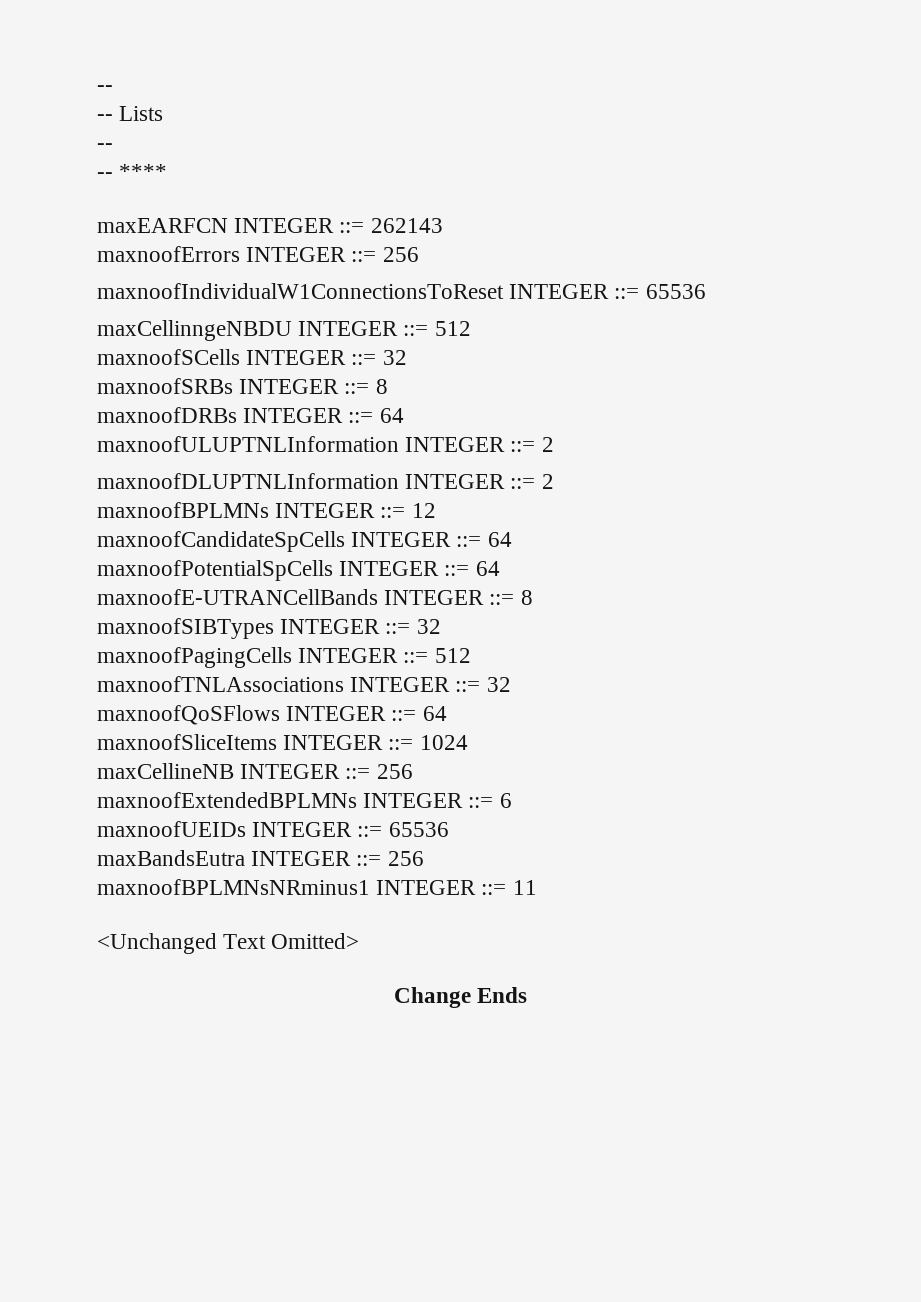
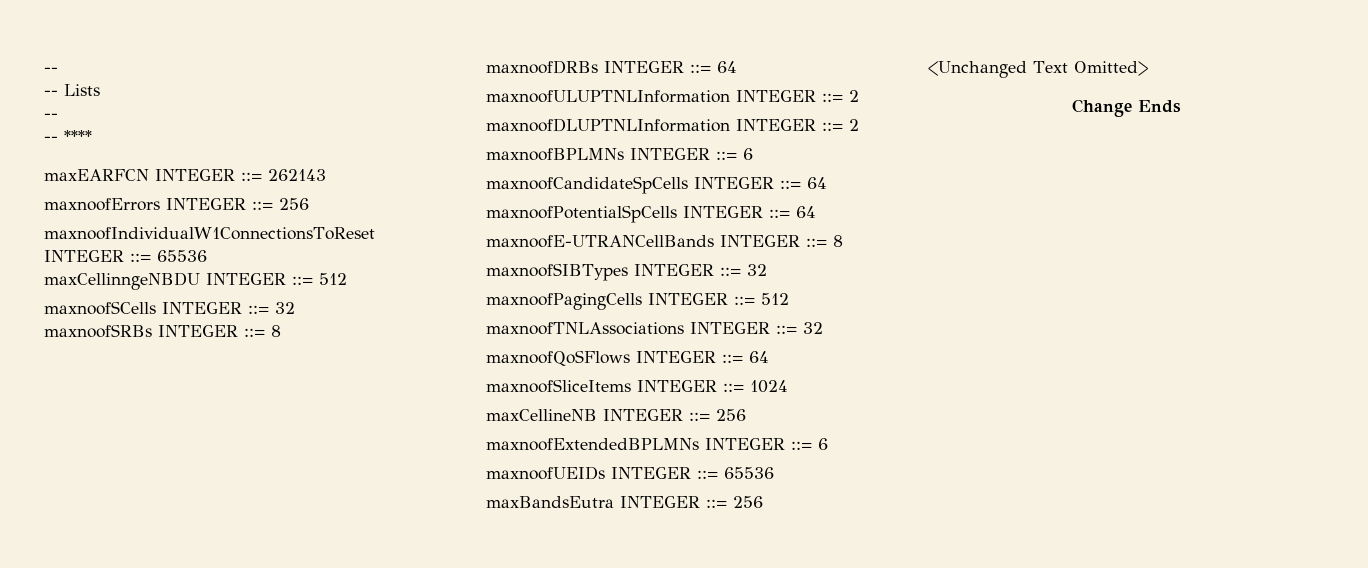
[411,503,436,518] 12 -> [743,148,753,160] 6
[97,879,537,895] // maxnoofBPLMNsNRminus1 INTEGER ::= 11 -> (763, 502) none

